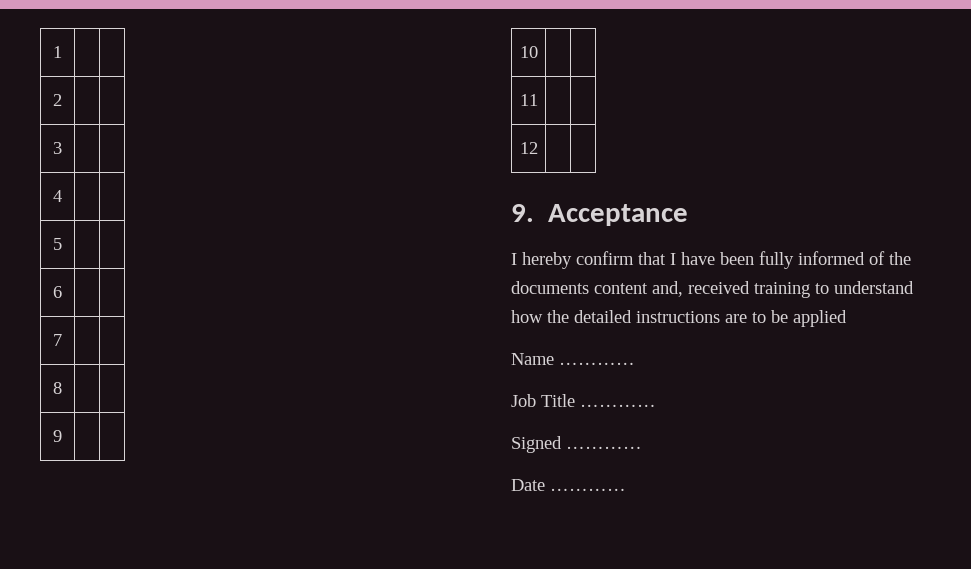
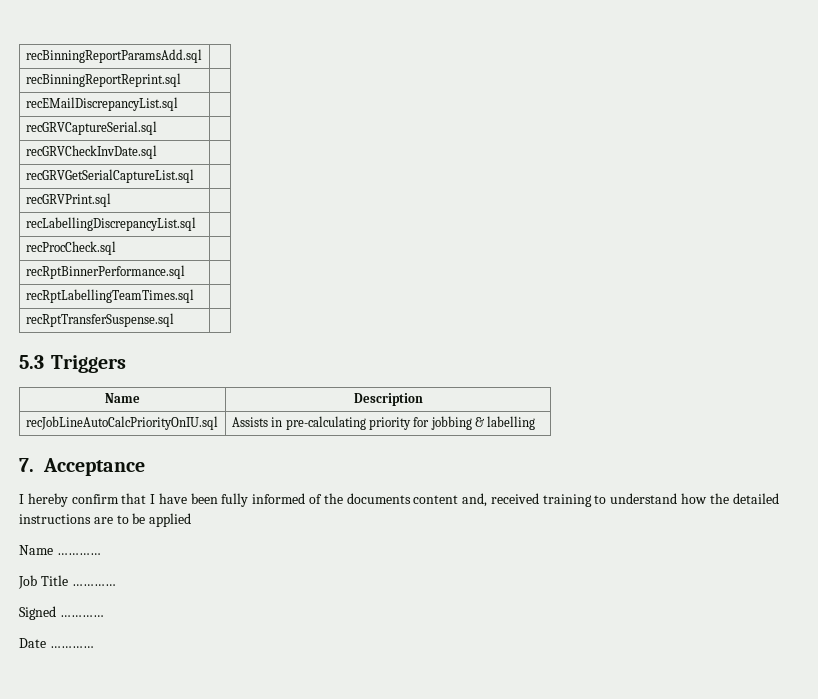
[53,46,62,58] [53,94,62,106] [53,142,62,154] [53,190,62,202] [53,238,62,250] [53,286,62,298] [53,334,62,346] [53,382,62,394] [53,430,62,442] [519,46,538,58] [519,94,538,106] [519,142,538,154] [511,204,534,222] 1 | | // 2 | | // 3 | | // 4 | | // 5 | | // 6 | | // 7 | | // 8 | | // 9 | | // 10 | | // 11 | | // 12 | | // 9. -> [25,49,202,63] [25,73,181,87] [25,97,178,111] [25,121,157,135] [25,145,157,159] [25,169,194,183] [25,193,111,207] [25,217,196,231] [25,241,116,255] [25,265,185,279] [25,289,194,303] [25,313,174,327] [19,355,126,373] [105,393,140,403] [353,393,423,406] [25,416,218,430] [231,416,536,430] [19,458,34,472] recBinningReportParamsAdd.sql | // recBinningReportReprint.sql | // recEMailDiscrepancyList.sql | // recGRVCaptureSerial.sql | // recGRVCheckInvDate.sql | // recGRVGetSerialCaptureList.sql | // recGRVPrint.sql | // recLabellingDiscrepancyList.sql | // recProcCheck.sql | // recRptBinnerPerformance.sql | // recRptLabellingTeamTimes.sql | // recRptTransferSuspense.sql | // 5.3 Triggers // Name | Description // recJobLineAutoCalcPriorityOnIU.sql | Assists in pre-calculating priority for jobbing & labelling // 7.

